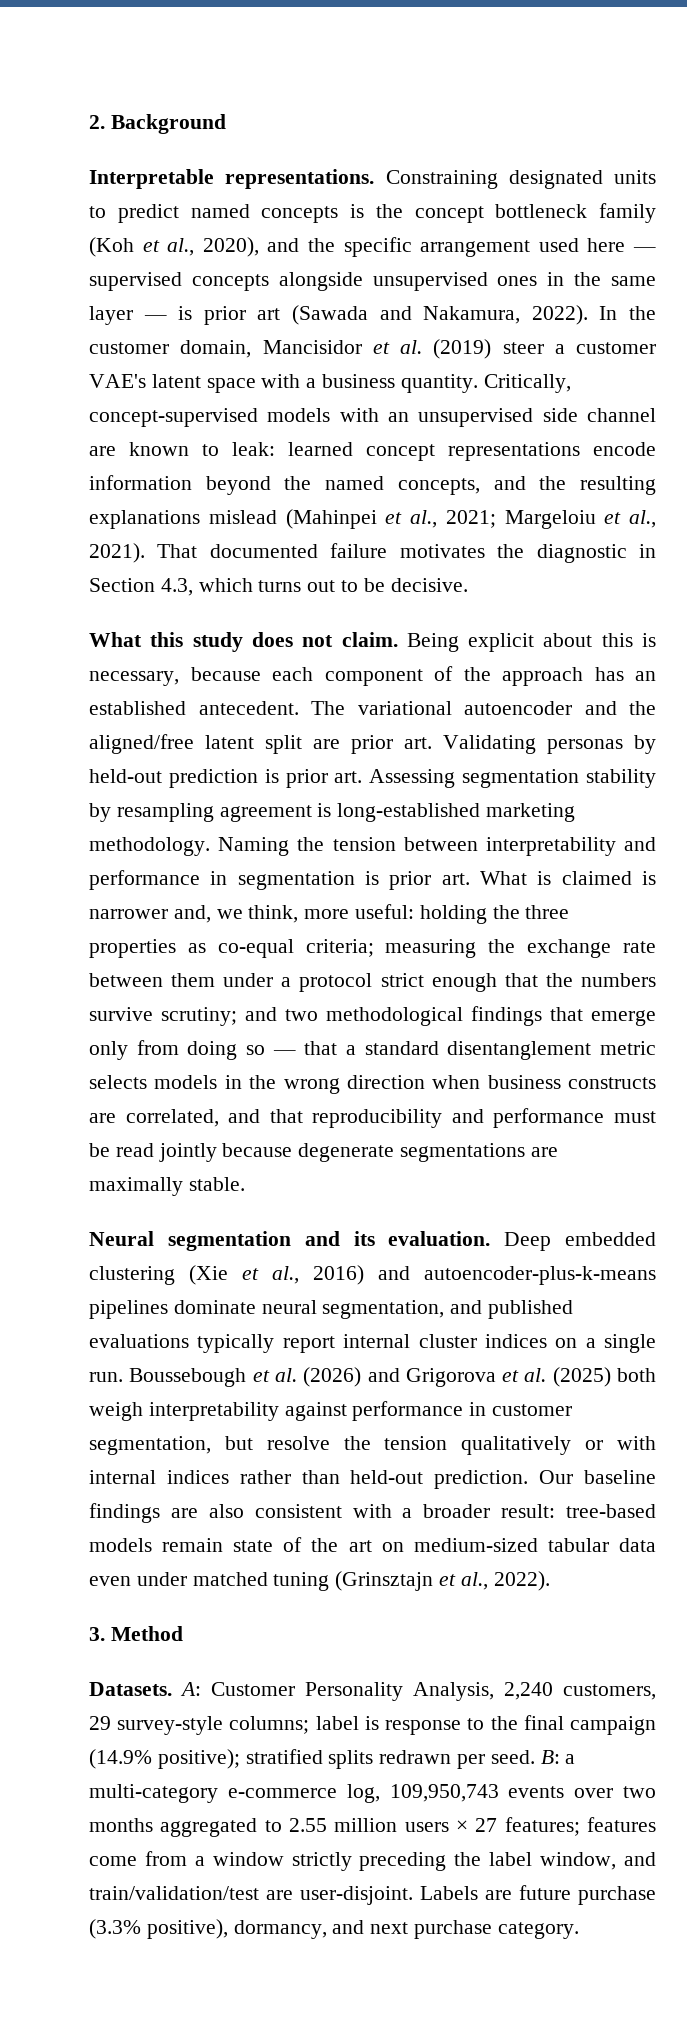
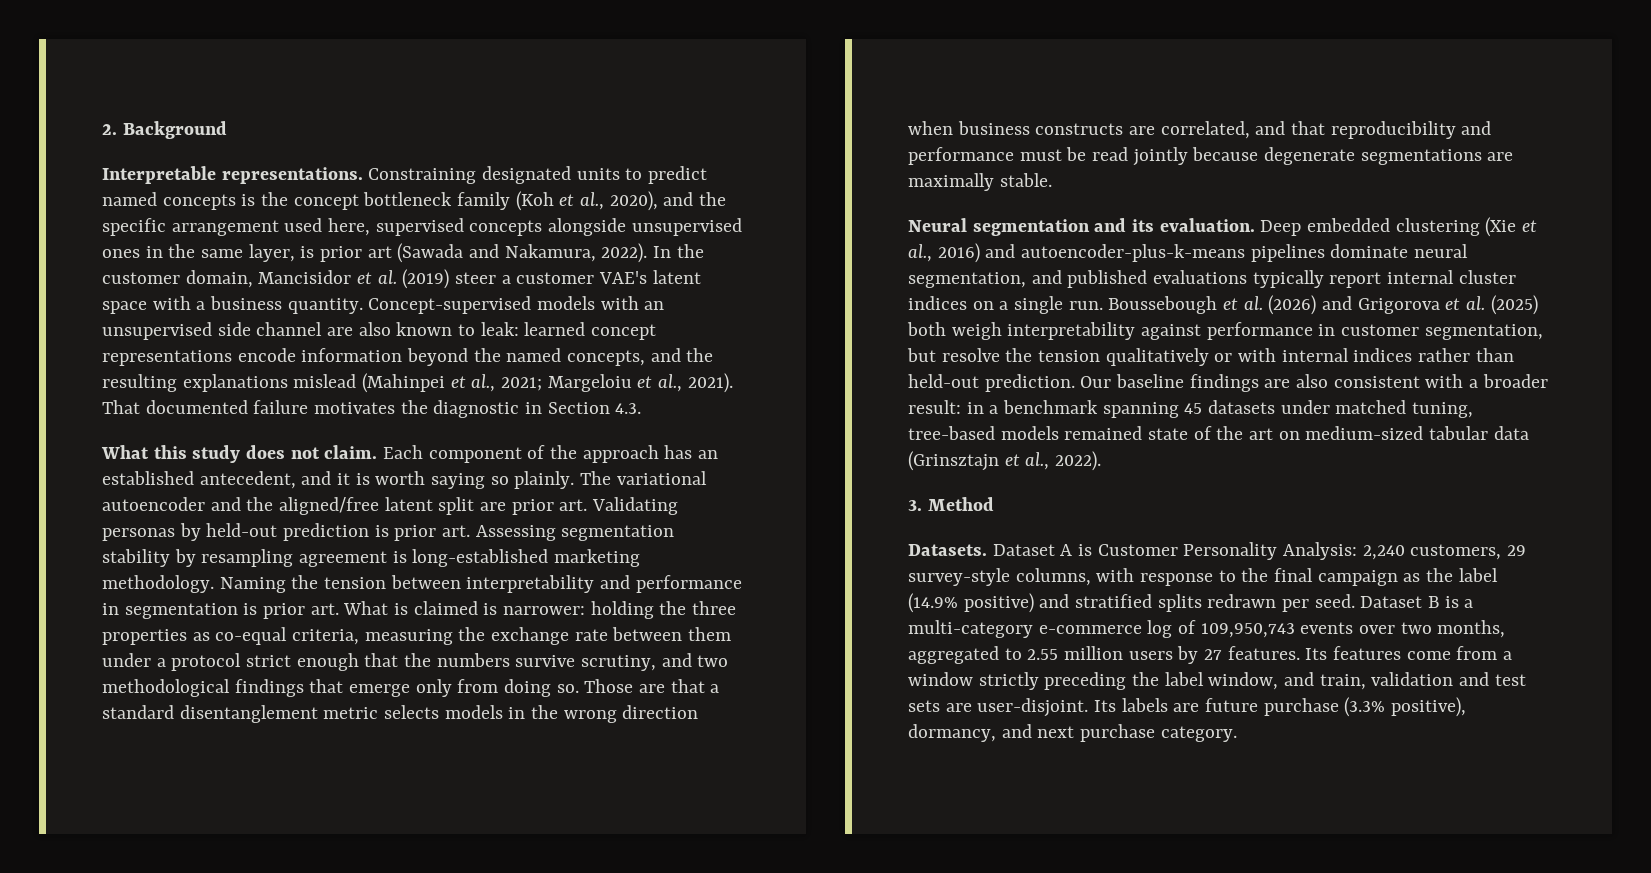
[587,238,657,252] here — -> [328,218,371,236] here,
[89,306,167,325] layer — -> [248,244,295,262] layer,
[483,374,571,393] [89,408,258,427] Critically, concept-supervised -> [368,296,532,314] Concept-supervised
(116, 451) none -> [358,322,391,336] also
[160,578,468,596] 4.3, which turns out to be decisive. -> [615,403,642,414] 4.3.
[406,633,656,652] [89,667,313,686] Being explicit about this is necessary, because each -> [383,445,424,459] Each
[198,701,299,715] antecedent. -> [199,471,575,489] antecedent, and it is worth saying so plainly.
[89,904,415,923] narrower and, we think, more useful: -> [503,606,586,615] narrower:
[305,939,374,957] criteria; -> [292,629,360,645] criteria,
[161,1007,237,1026] scrutiny; -> [581,655,657,671] scrutiny,
[246,1045,296,1055] so — -> [556,679,666,693] so. Those are
(556, 1511) none -> [966,400,1474,418] in a benchmark spanning 45 datasets under matched tuning,
[162,1538,224,1552] remain -> [1064,426,1143,440] remained
[89,1572,330,1591] even under matched tuning -> (1529, 433) none
[180,1682,201,1696] A: -> [992,544,1093,556] Dataset A is
[413,1682,494,1701] Analysis, -> [1283,542,1358,560] Analysis:
[229,1716,379,1734] columns; label is -> [1015,568,1135,586] columns, with
[89,1749,240,1769] (14.9% positive); -> [1403,568,1498,582] [908,593,1070,613] as the label (14.9% positive) and
[540,1750,560,1764] B: -> [1360,596,1459,608] Dataset B is
[346,1784,380,1803] log, -> [1147,620,1197,638] log of
[89,1818,153,1832] months -> [1437,620,1506,638] months,
[456,1817,580,1836] × 27 features; -> [1177,646,1328,664] by 27 features. Its
[89,1886,478,1905] train/validation/test are user-disjoint. Labels -> [1319,672,1526,690] [908,698,1168,717] train, validation and test sets are user-disjoint. Its labels

